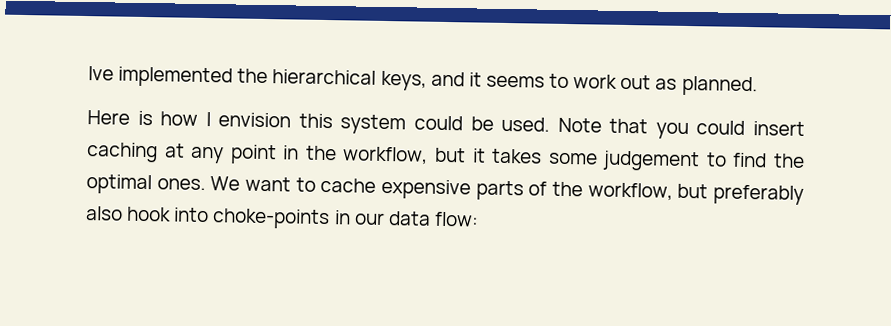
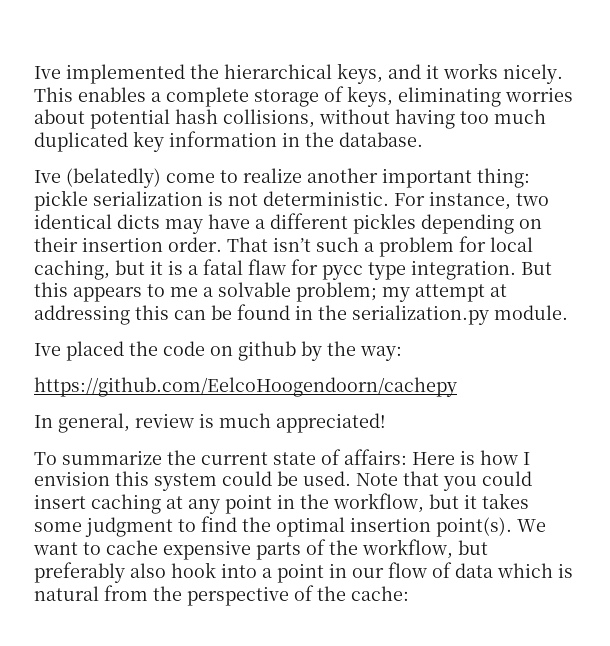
[485,73,758,97] seems to work out as planned. // -> [443,63,563,84] [34,86,573,107] [34,109,546,129] [34,131,423,152] [34,168,530,188] [34,190,549,211] [34,213,542,234] [34,236,533,257] [34,259,552,280] [34,282,507,302] [34,304,568,325] [34,341,402,361] [34,377,457,397] [34,413,386,433] [34,449,407,465] works nicely. This enables a complete storage of keys, eliminating worries about potential hash collisions, without having too much duplicated key information in the database. // Ive (belatedly) come to realize another important thing: pickle serialization is not deterministic. For instance, two identical dicts may have a different pickles depending on their insertion order. That isn’t such a problem for local caching, but it is a fatal flaw for pycc type integration. But this appears to me a solvable problem; my attempt at addressing this can be found in the serialization.py module. // Ive placed the code on github by the way: // https://github.com/EelcoHoogendoorn/cachepy // In general, review is much appreciated! // To summarize the current state of affairs:
[602,150,701,172] judgement -> [85,517,173,537] judgment
[156,178,206,191] ones. -> [350,517,512,537] insertion point(s).
[212,208,479,230] choke-points in our data flow: -> [262,562,573,583] [34,585,409,606] a point in our flow of data which is natural from the perspective of the cache:

